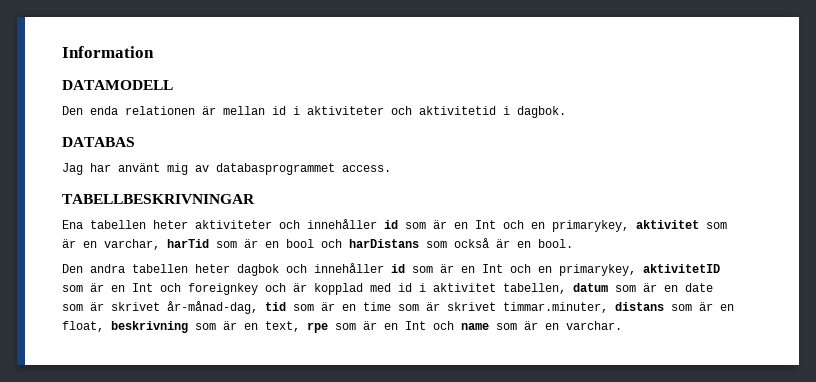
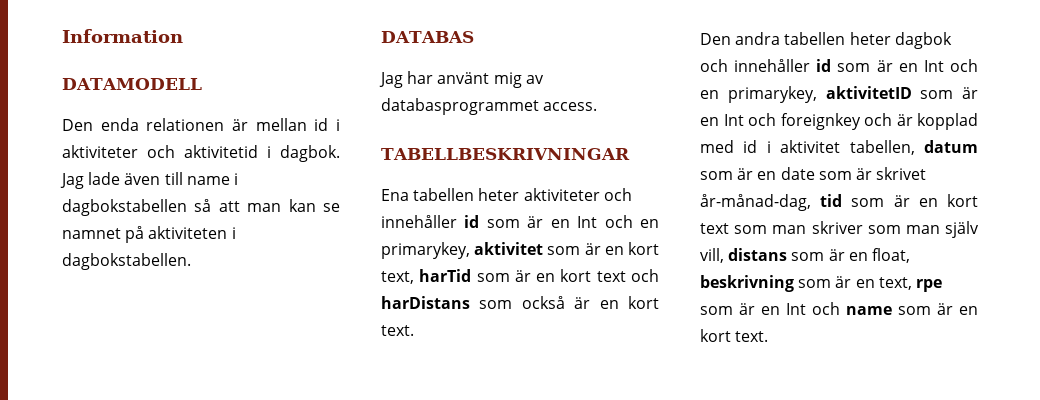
(566, 112) none -> [60,172,238,189] [62,199,340,216] [62,226,236,243] [62,253,191,270] Jag lade även till name i dagbokstabellen så att man kan se namnet på aktiviteten i dagbokstabellen.
[104,239,160,250] varchar, -> [628,242,659,255] [381,271,414,284] kort text,
[286,239,314,248] bool -> [560,269,626,282] kort text
[538,239,573,248] bool. -> [628,296,659,309] [381,325,414,336] kort text.
[363,302,608,313] time som är skrivet timmar.minuter, -> [947,194,978,207] [700,221,979,238] [700,248,724,263] kort text som man skriver som man själv vill,
[566,321,622,330] varchar. -> [700,329,769,342] kort text.

